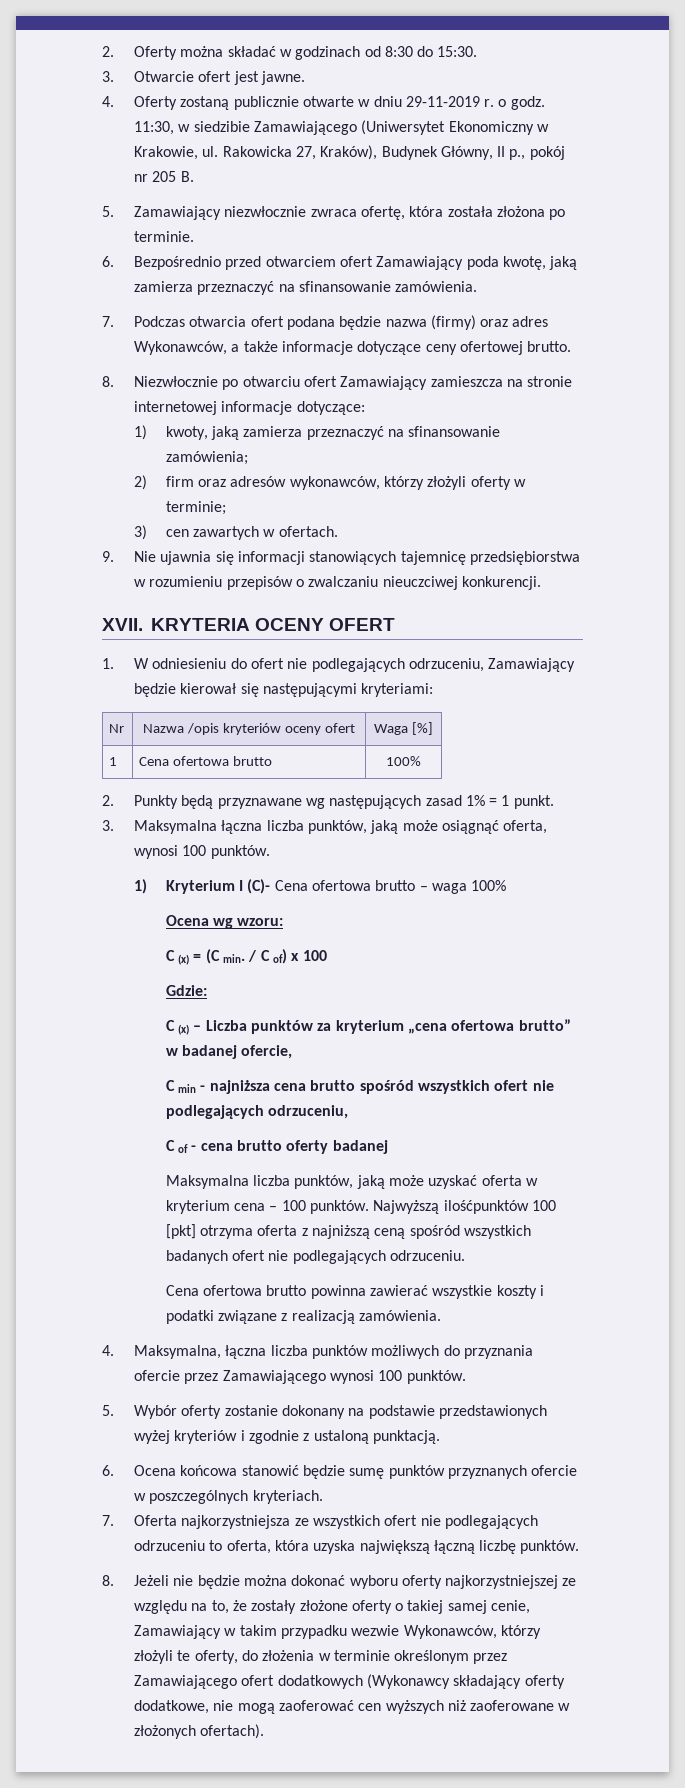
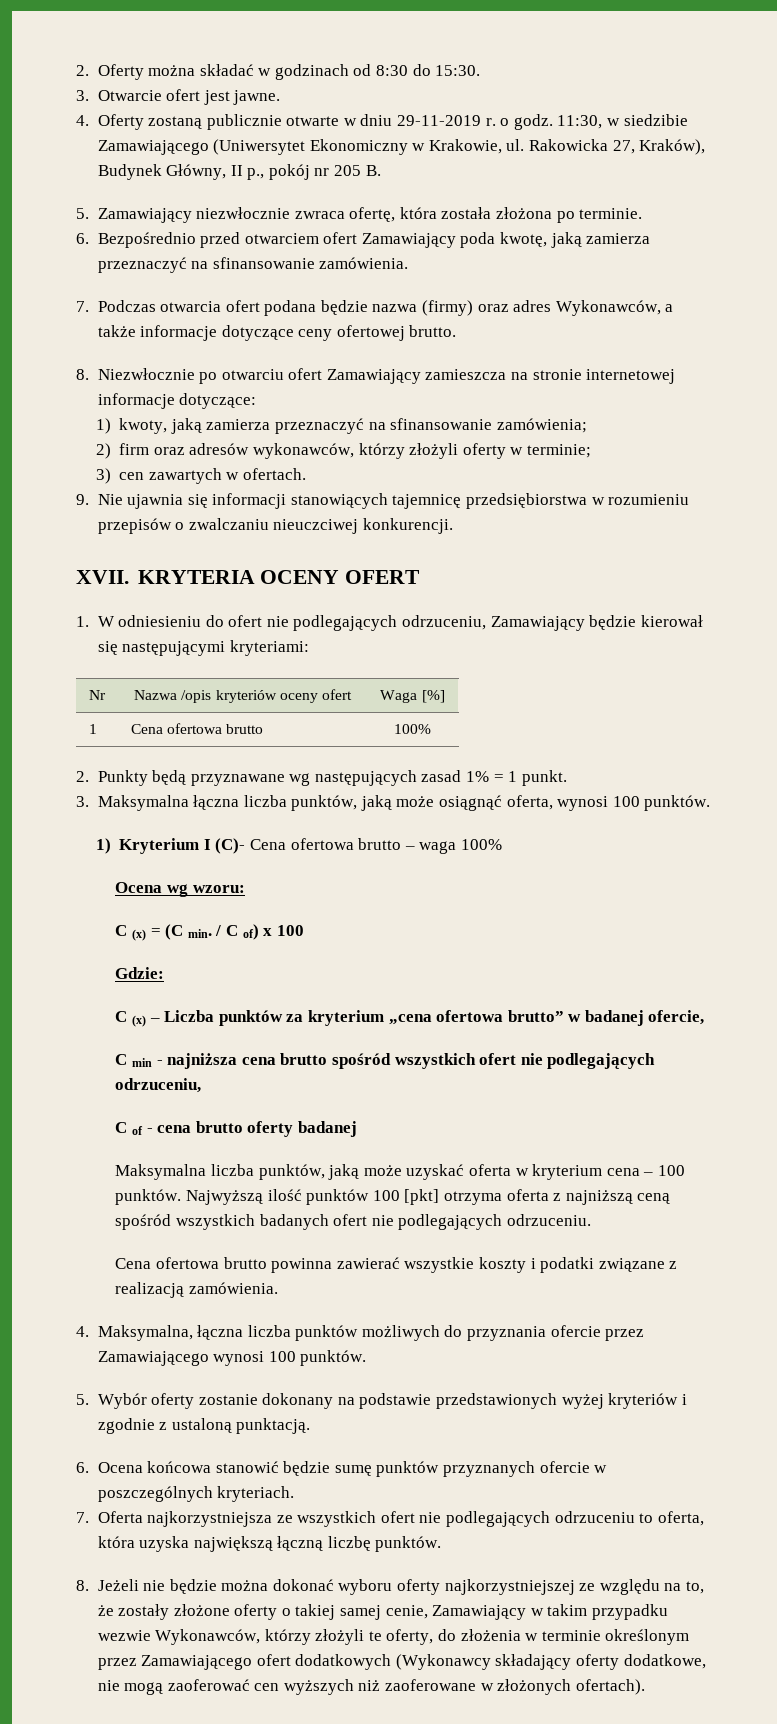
[443,1200,529,1214] ilośćpunktów -> [267,1189,370,1205] ilość punktów

